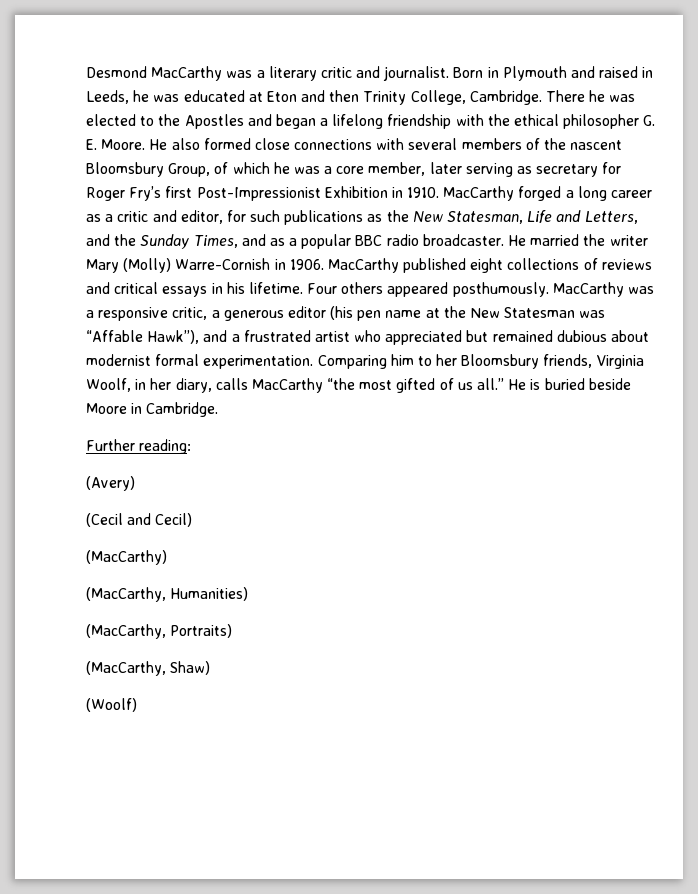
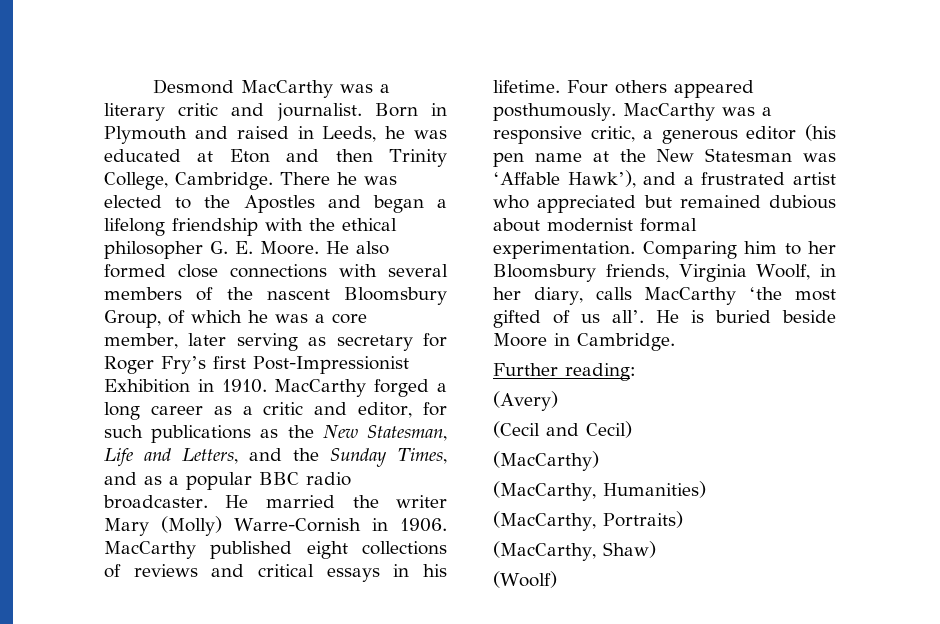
[86,330,200,344] “Affable Hawk”), -> [493,170,636,188] ‘Affable Hawk’),
[327,378,356,390] “the -> [749,287,783,300] ‘the
[477,378,505,390] all.” -> [612,310,644,323] all’.

